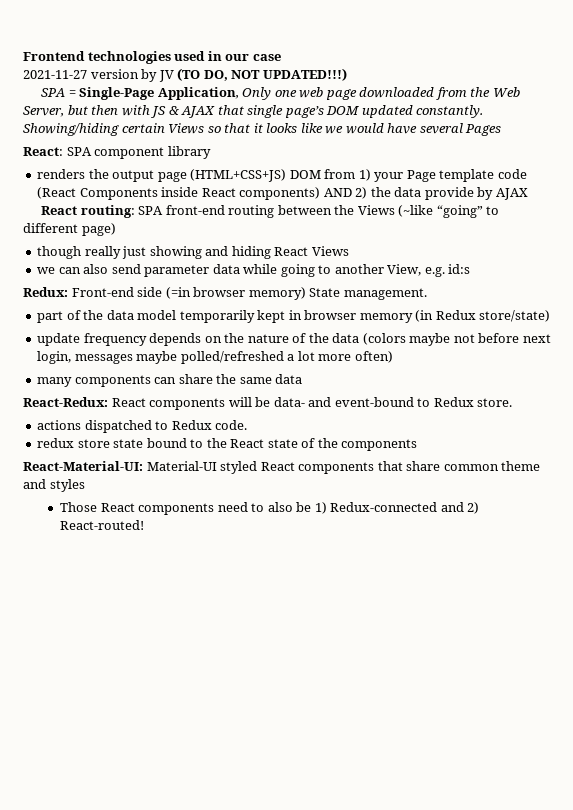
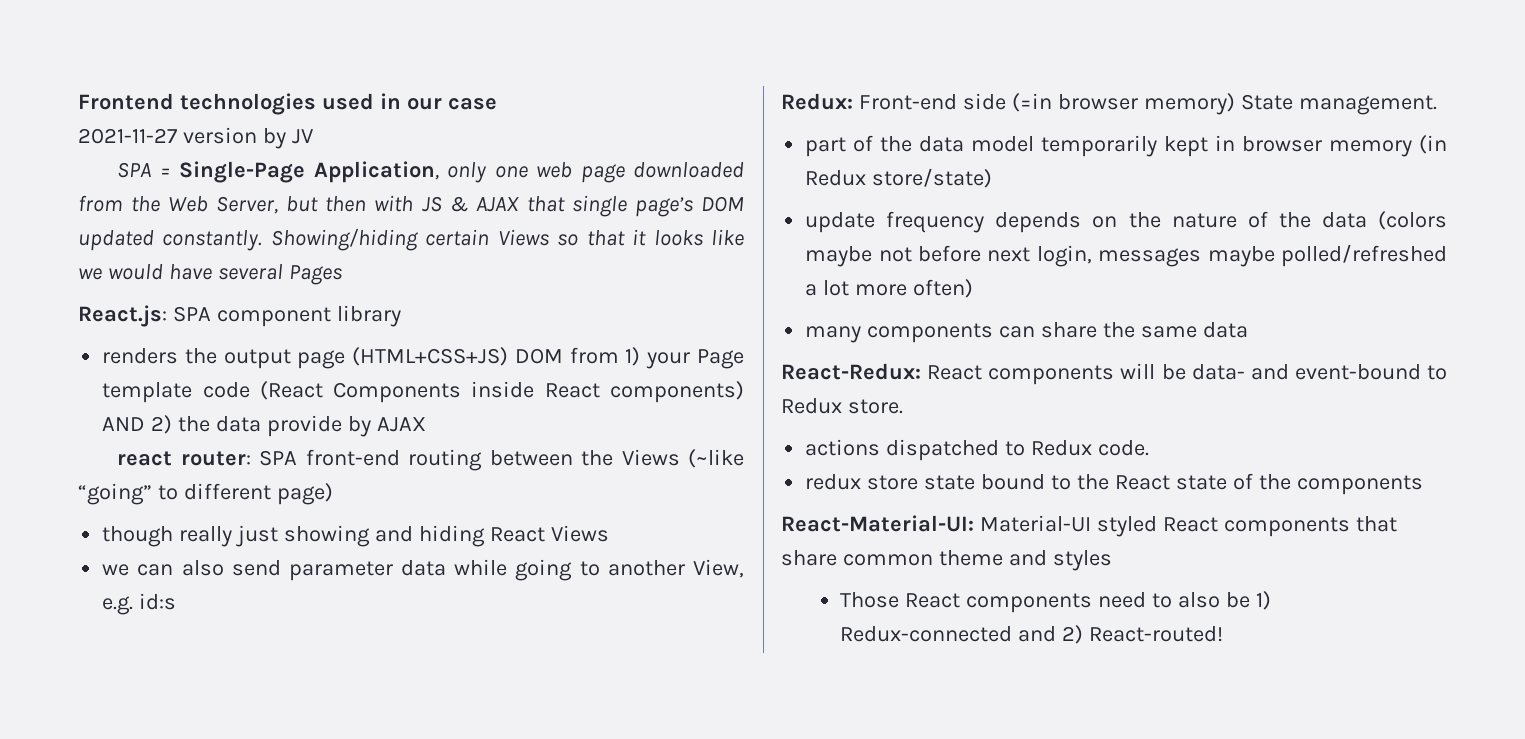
[177,68,347,81] (TO DO, NOT UPDATED!!!) -> (313, 136) none
[242,87,272,100] Only -> [447,162,488,183] only
[23,147,63,156] React: -> [78,305,167,327] React.js:
[41,205,135,218] React routing: -> [117,451,251,466] react router:

